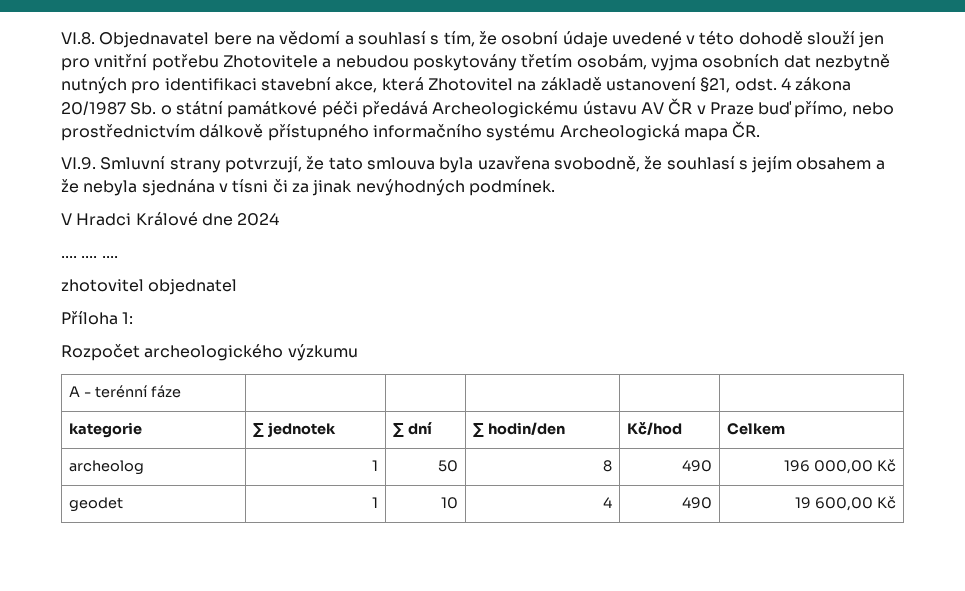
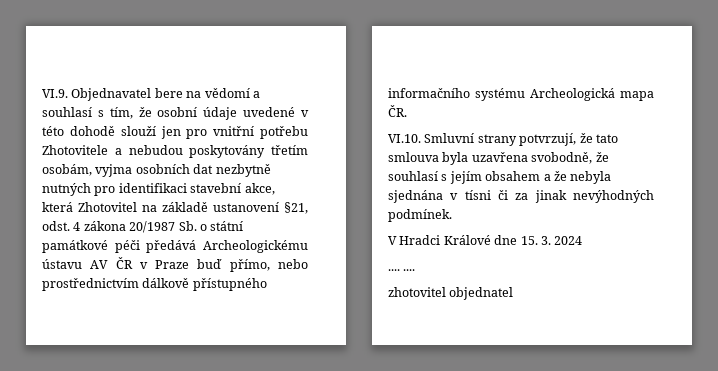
[61,32,95,45] VI.8. -> [42,89,68,98] VI.9.
[61,157,96,170] VI.9. -> [388,134,421,143] VI.10.
(233, 219) none -> [520,236,551,245] 15. 3.
[101,256,118,258] .... -> (416, 270) none
[61,311,134,325] [61,344,358,361] [69,385,181,398] [69,422,143,438] [253,422,336,437] [393,422,432,437] [473,422,565,437] [627,422,683,435] [727,423,786,435] [69,460,145,475] [371,460,378,471] [437,460,458,472] [602,460,612,472] [681,460,712,472] [784,459,896,474] [69,497,124,512] [371,497,378,508] [440,497,458,509] [602,497,612,508] [681,497,712,509] [795,496,896,511] // Příloha 1: // Rozpočet archeologického výzkumu // A - terénní fáze | | | | | // kategorie | ∑ jednotek | ∑ dní | ∑ hodin/den | Kč/hod | Celkem // archeolog | 1 | 50 | 8 | 490 | 196 000,00 Kč // geodet | 1 | 10 | 4 | 490 | 19 600,00 Kč -> (514, 293) none

